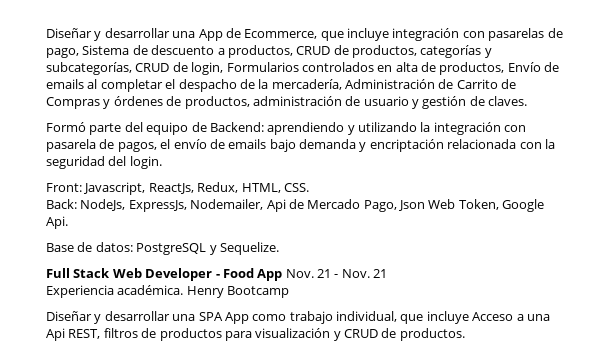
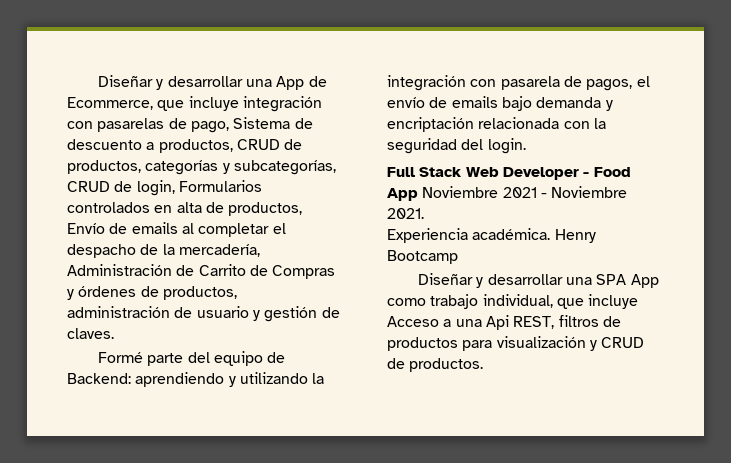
[46,122,86,132] Formó -> [97,352,143,363] Formé
[46,182,309,195] [46,199,545,212] [46,216,68,229] [46,242,279,255] // Front: Javascript, ReactJs, Redux, HTML, CSS. // Back: NodeJs, ExpressJs, Nodemailer, Api de Mercado Pago, Json Web Token, Google Api. // Base de datos: PostgreSQL y Sequelize. -> (526, 146) none
[285,269,388,278] Nov. 21 - Nov. 21 -> [422,186,628,198] [387,208,424,219] Noviembre 2021 - Noviembre 2021.

